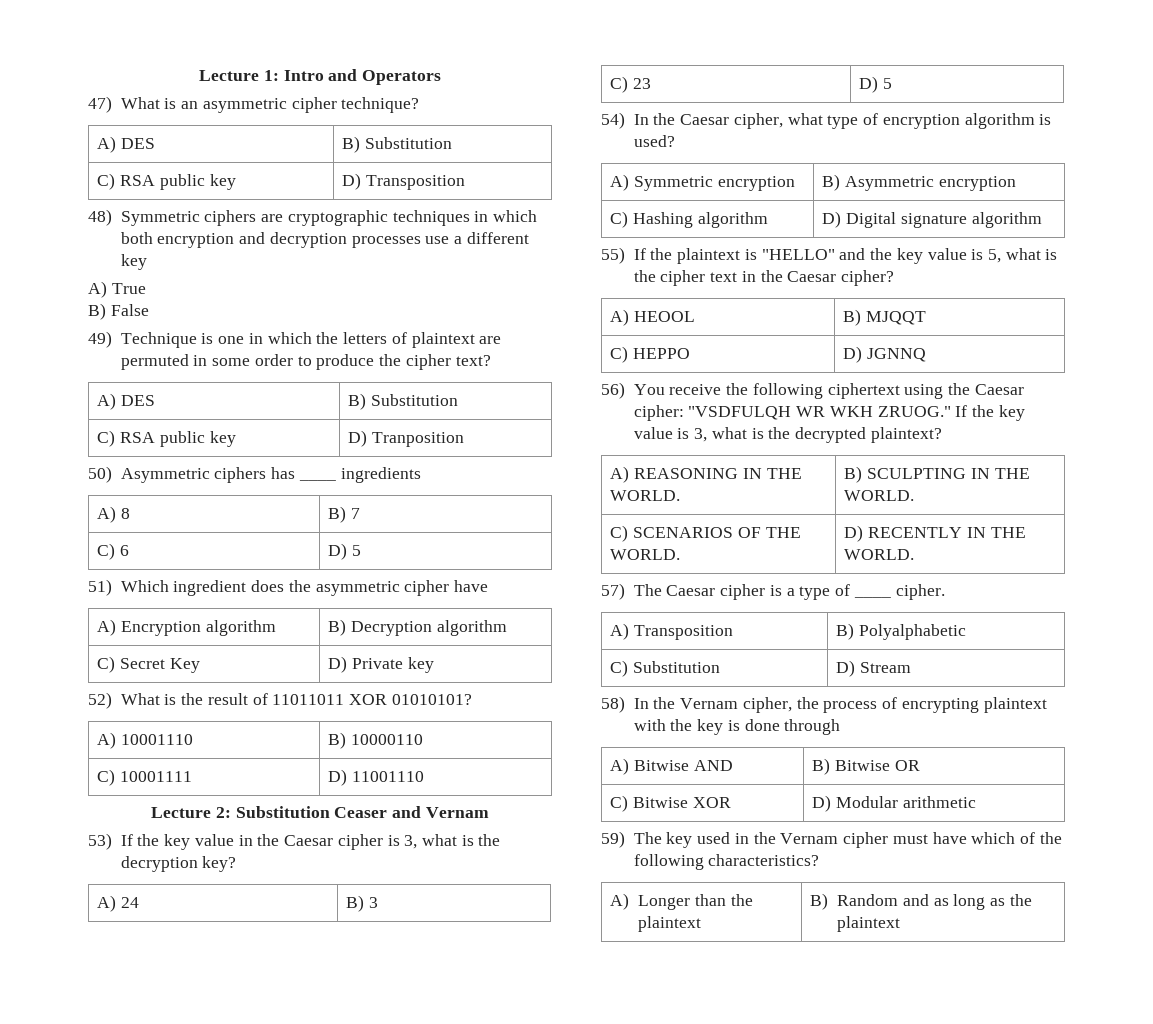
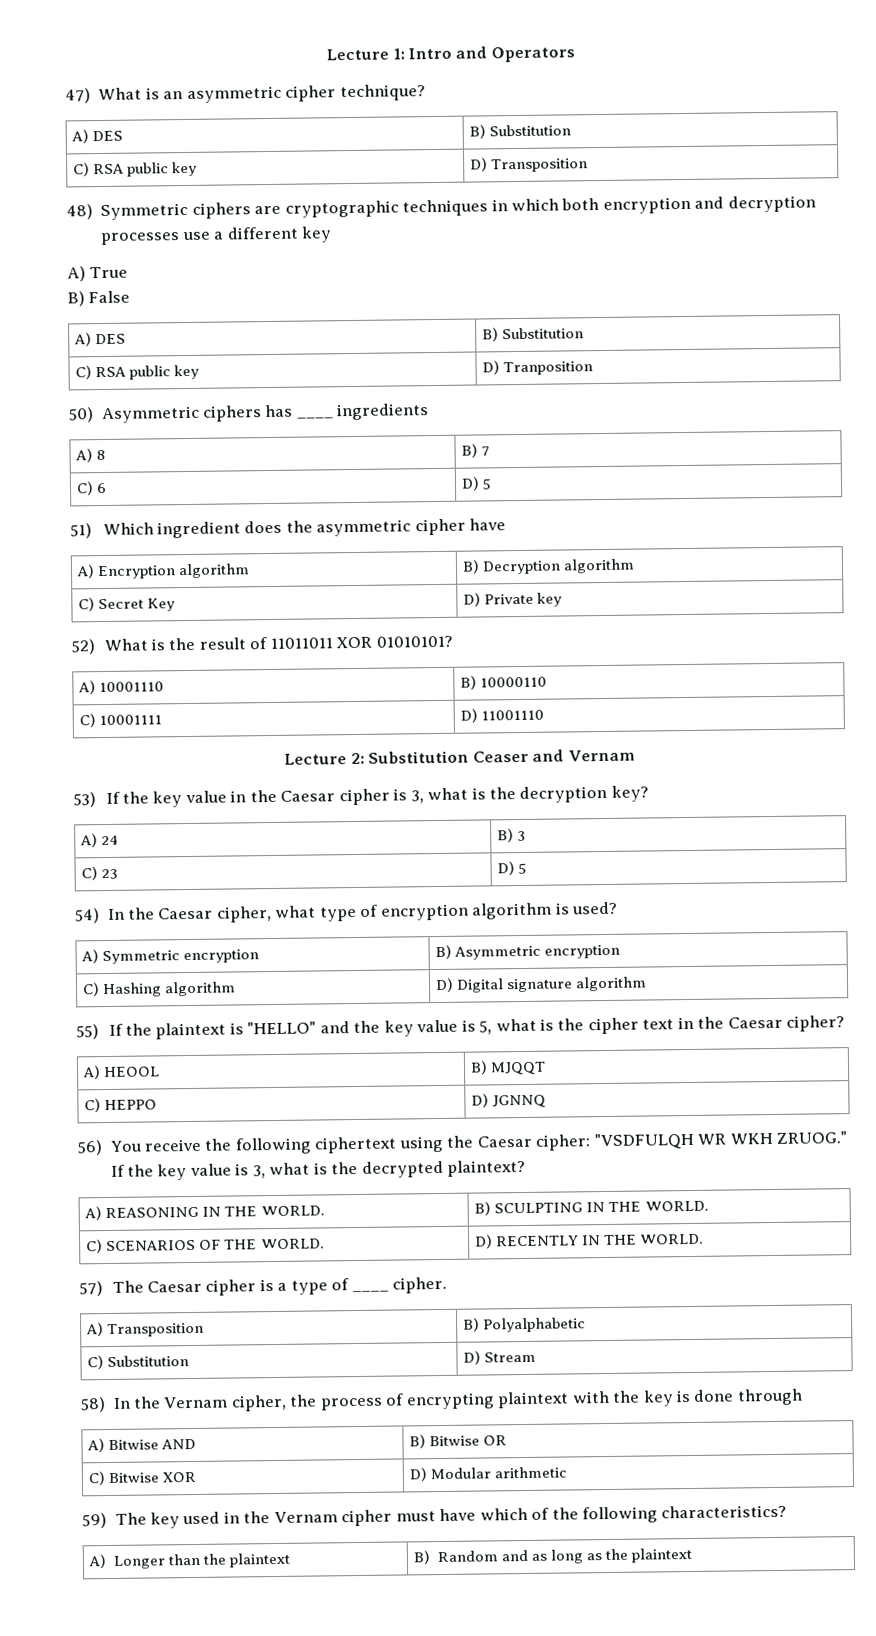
[88,331,502,348] [120,354,491,370] // 49) Technique is one in which the letters of plaintext are permuted in some order to produce the cipher text? -> (131, 297) none

